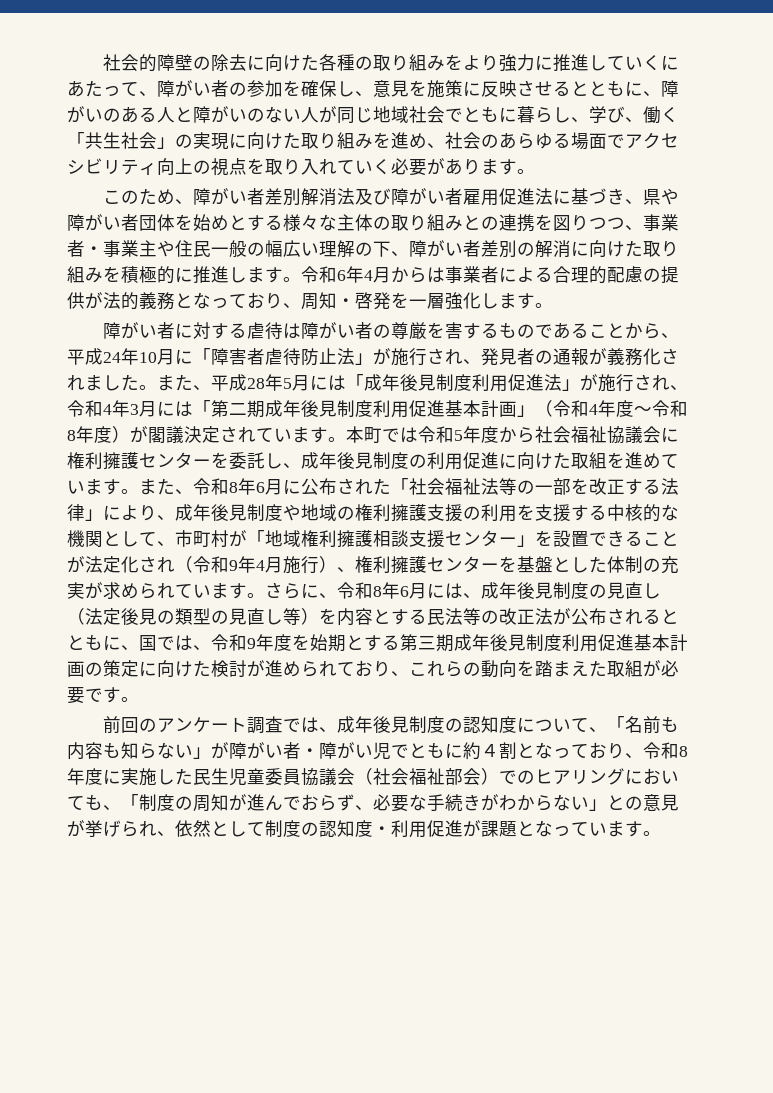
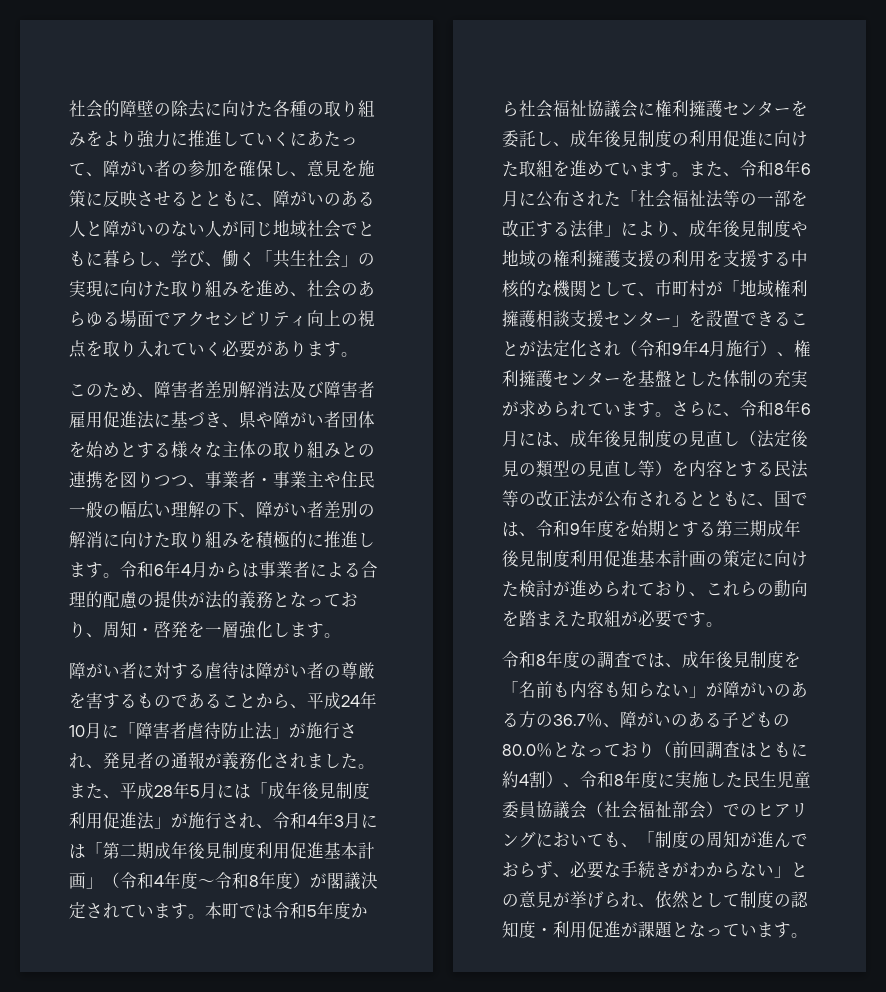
[210,188,247,205] がい -> [171,381,188,398] 害
[408,188,445,205] がい -> [341,381,358,398] 害
[102,716,247,734] 前回のアンケート -> [502,650,597,668] 令和8年度の
[444,716,607,733] の認知度について、 -> [784,651,801,668] を
[283,742,625,760] 者・障がい児でともに約４割となっており -> [774,682,808,698] [502,711,790,728] [502,741,808,758] [502,771,563,788] のある方の36.7％、障がいのある子どもの80.0％となっており（前回調査はともに約4割）

